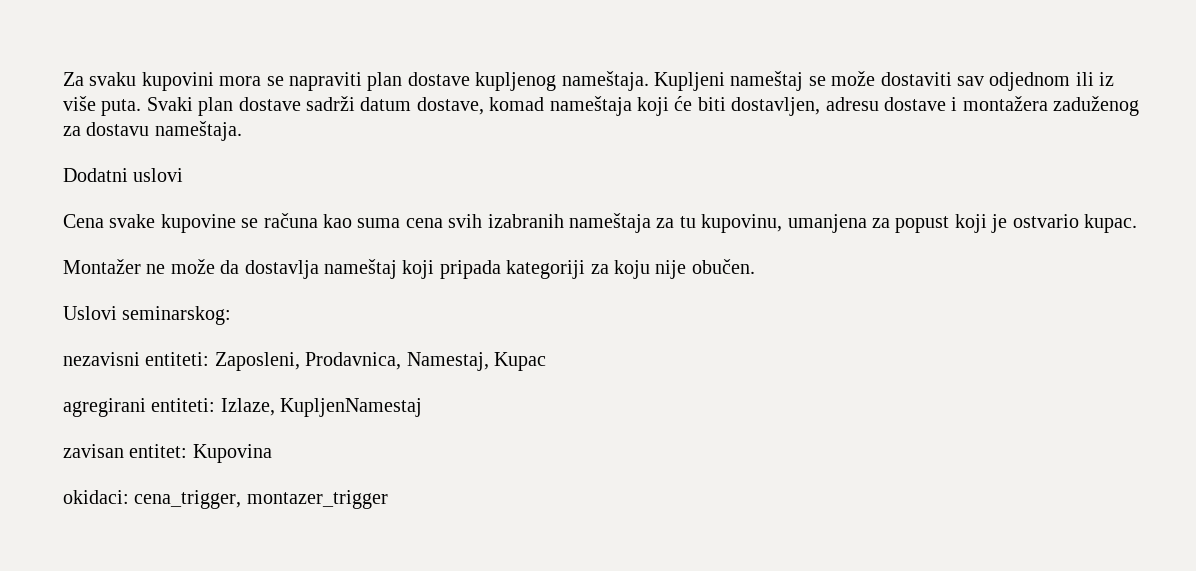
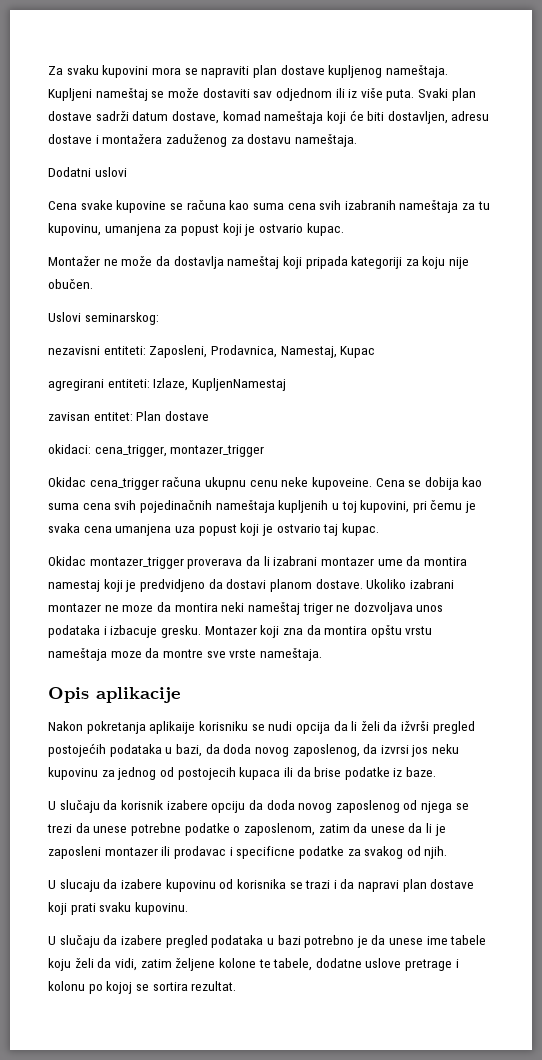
[192,444,272,463] Kupovina -> [136,411,209,421] Plan dostave
(388, 499) none -> [48,477,483,490] [48,500,477,513] [48,523,379,536] [48,556,467,569] [48,579,454,592] [48,602,444,615] [48,625,433,638] [48,648,322,661] [48,687,180,703] [48,721,475,734] [48,743,460,757] [48,767,437,780] [48,800,469,813] [47,823,446,836] [48,846,448,859] [48,879,475,892] [48,902,188,915] [48,935,487,948] [48,958,459,971] [48,981,237,994] // Okidac cena_trigger računa ukupnu cenu neke kupoveine. Cena se dobija kao suma cena svih pojedinačnih nameštaja kupljenih u toj kupovini, pri čemu je svaka cena umanjena uza popust koji je ostvario taj kupac. // Okidac montazer_trigger proverava da li izabrani montazer ume da montira namestaj koji je predvidjeno da dostavi planom dostave. Ukoliko izabrani montazer ne moze da montira neki nameštaj triger ne dozvoljava unos podataka i izbacuje gresku. Montazer koji zna da montira opštu vrstu nameštaja moze da montre sve vrste nameštaja. // Opis aplikacije // Nakon pokretanja aplikaije korisniku se nudi opcija da li želi da ižvrši pregled postojećih podataka u bazi, da doda novog zaposlenog, da izvrsi jos neku kupovinu za jednog od postojecih kupaca ili da brise podatke iz baze. // U slučaju da korisnik izabere opciju da doda novog zaposlenog od njega se trezi da unese potrebne podatke o zaposlenom, zatim da unese da li je zaposleni montazer ili prodavac i specificne podatke za svakog od njih. // U slucaju da izabere kupovinu od korisnika se trazi i da napravi plan dostave koji prati svaku kupovinu. // U slučaju da izabere pregled podataka u bazi potrebno je da unese ime tabele koju želi da vidi, zatim željene kolone te tabele, dodatne uslove pretrage i kolonu po kojoj se sortira rezultat.

